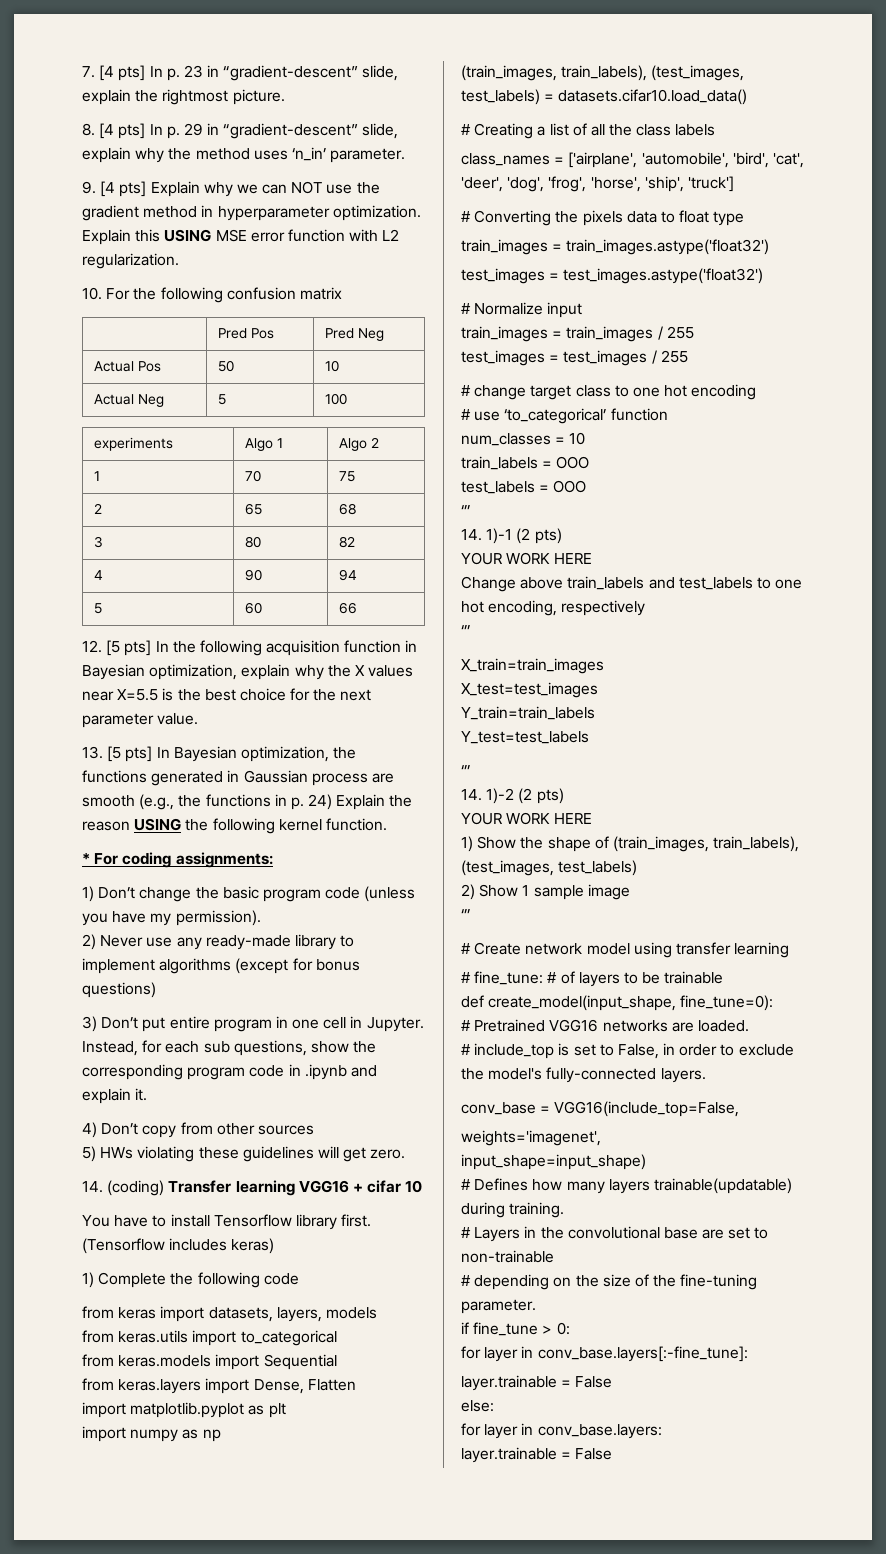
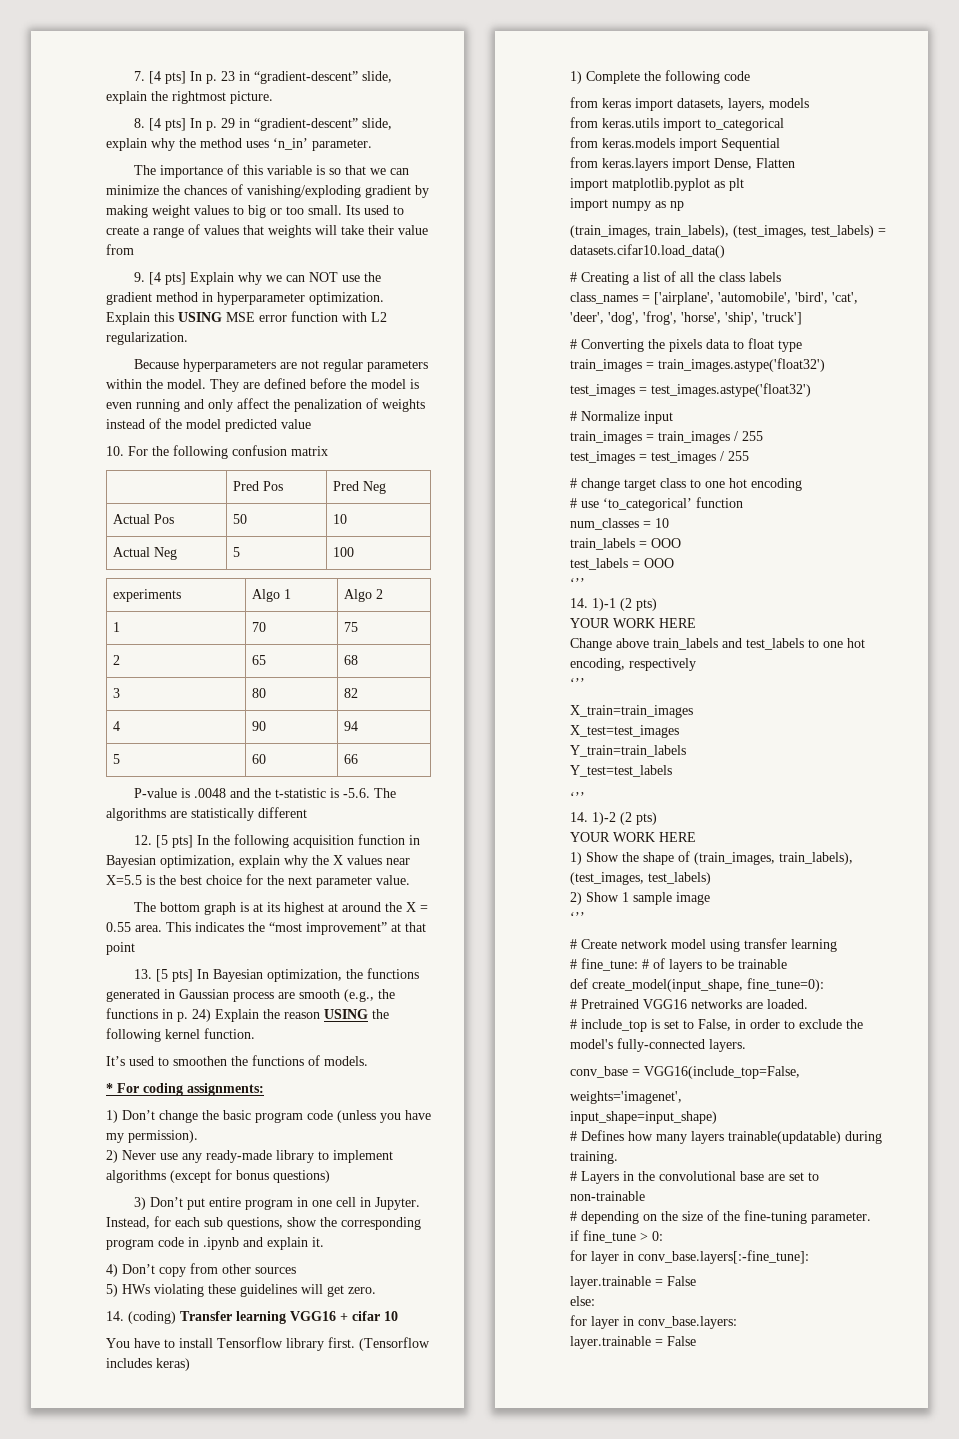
(406, 155) none -> [134,164,410,178] [106,184,429,198] [106,205,404,218] [106,224,428,238] [106,244,134,255] // The importance of this variable is so that we can minimize the chances of vanishing/exploding gradient by making weight values to big or too small. Its used to create a range of values that weights will take their value from
(179, 261) none -> [134,359,429,372] [106,378,419,392] [106,398,425,412] [106,418,311,432] // Because hyperparameters are not regular parameters within the model. They are defined before the model is even running and only affect the penalization of weights instead of the model predicted value
(358, 608) none -> [134,788,397,798] [106,807,307,821] // P-value is .0048 and the t-statistic is -5.6. The algorithms are statistically different
(199, 719) none -> [134,902,429,915] [106,922,426,935] [106,942,135,955] // The bottom graph is at its highest at around the X = 0.55 area. This indicates the “most improvement” at that point
(387, 824) none -> [106,1055,368,1066] // It’s used to smoothen the functions of models.

